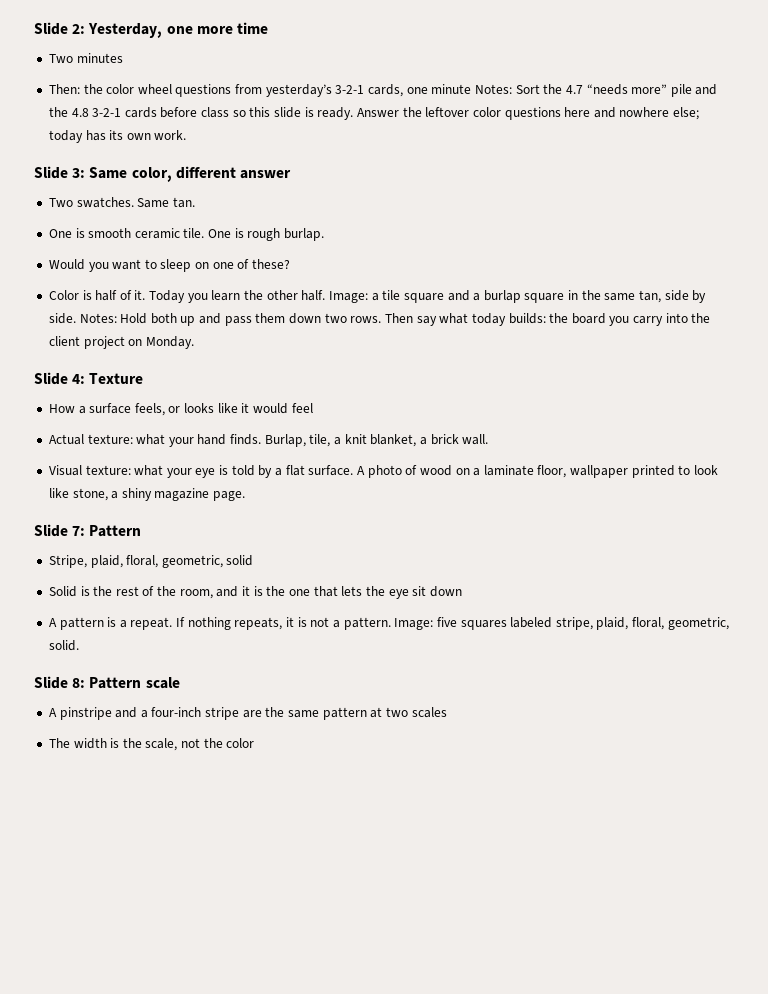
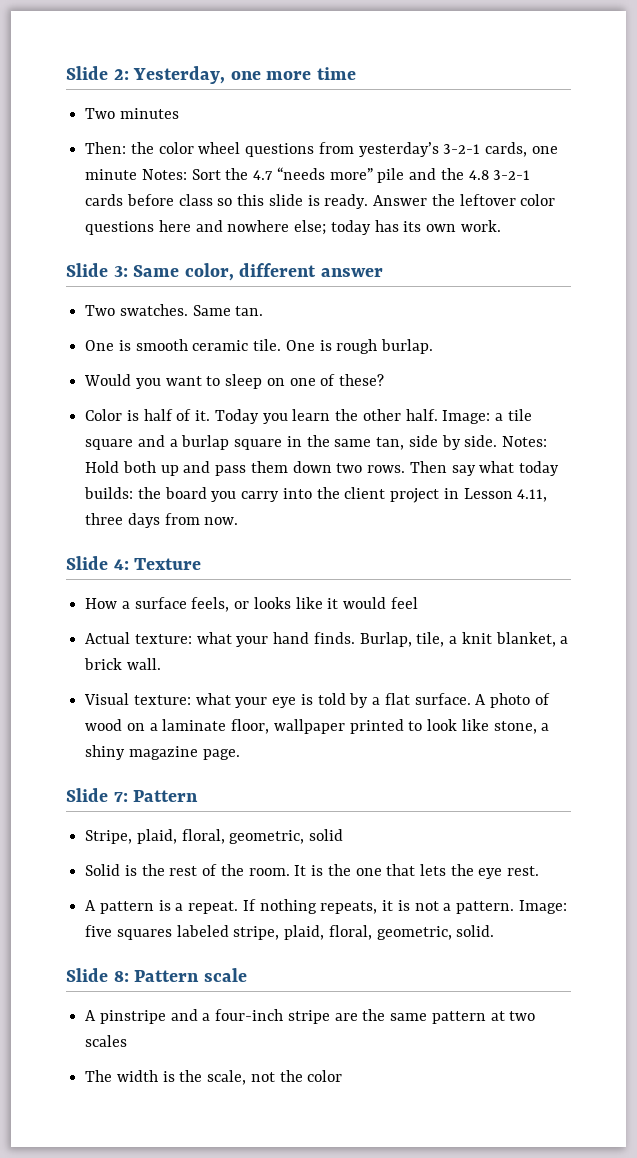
[128,336,194,349] on Monday. -> [443,488,548,502] [85,513,239,528] in Lesson 4.11, three days from now.
[179,586,251,599] room, and it -> [248,865,307,876] room. It
[412,586,462,597] sit down -> [507,866,540,876] rest.

